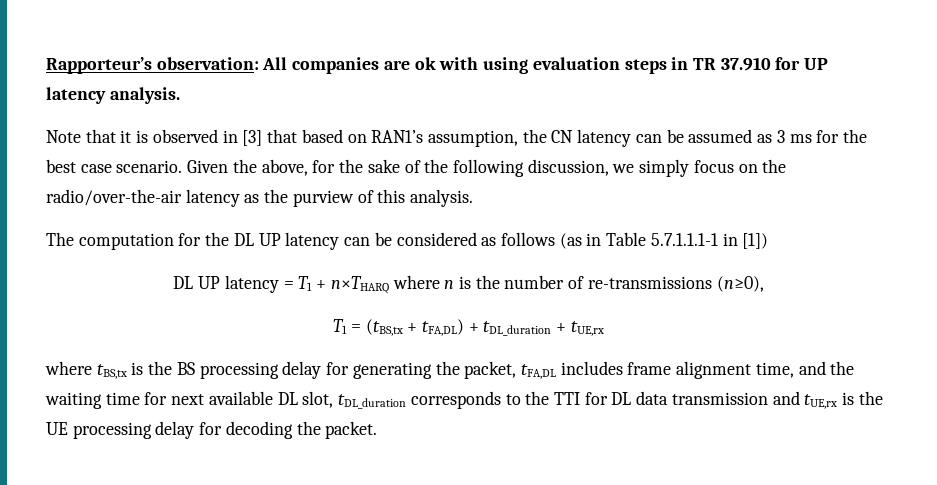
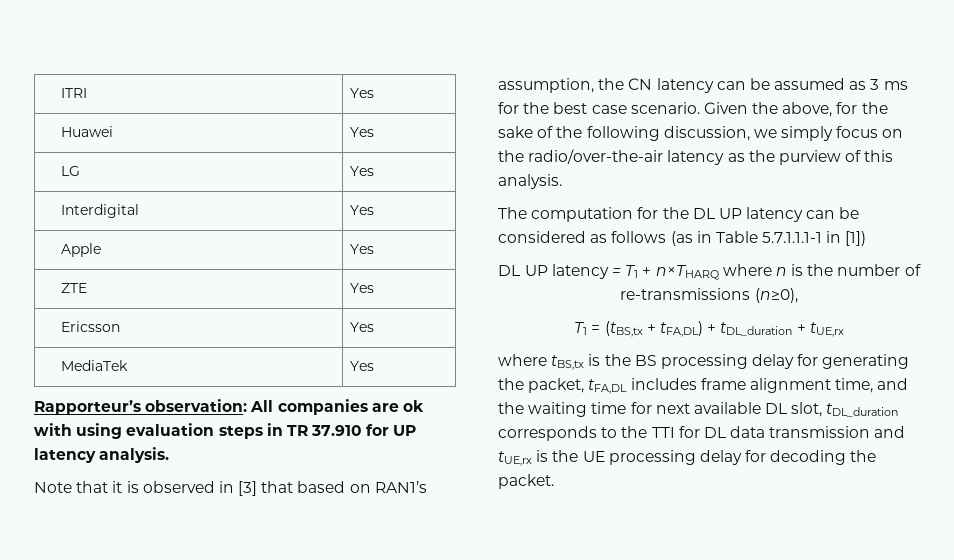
(46, 65) none -> [60,88,87,98] [350,88,375,98] [60,126,113,137] [350,127,375,137] [60,166,80,176] [350,166,375,176] [60,204,139,218] [350,205,375,215] [60,243,101,257] [350,244,375,254] [60,283,87,293] [350,283,375,293] [60,321,120,332] [350,322,375,332] [60,360,128,371] [350,361,375,371] ITRI | Yes // Huawei | Yes // LG | Yes // Interdigital | Yes // Apple | Yes // ZTE | Yes // Ericsson | Yes // MediaTek | Yes //

